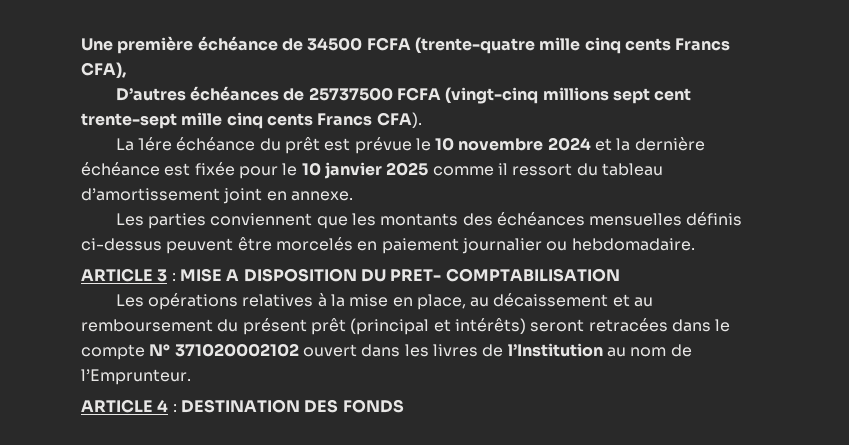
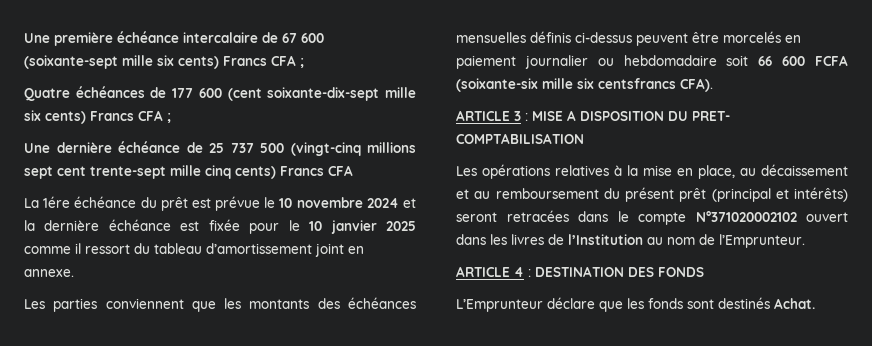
[281,37,731,54] [81,62,126,78] [115,86,441,101] de 34500 FCFA (trente-quatre mille cinq cents Francs CFA), // D’autres échéances de 25737500 FCFA -> [183,32,324,43] [24,55,304,69] [24,86,417,101] [24,110,171,124] [24,141,284,153] intercalaire de 67 600 (soixante-sept mille six cents) Francs CFA ; // Quatre échéances de 177 600 (cent soixante-dix-sept mille six cents) Francs CFA ; // Une dernière échéance de 25 737 500
[266,112,422,128] cents Francs CFA). -> [235,165,353,179] cents) Francs CFA
[571,238,695,251] hebdomadaire. -> [623,55,848,66] [456,78,713,92] hebdomadaire soit 66 600 FCFA (soixante-six mille six centsfrancs CFA).
[149,343,299,357] N° 371020002102 -> [695,211,797,222] N°371020002102
(404, 406) none -> [456,297,815,312] // L’Emprunteur déclare que les fonds sont destinés Achat.

